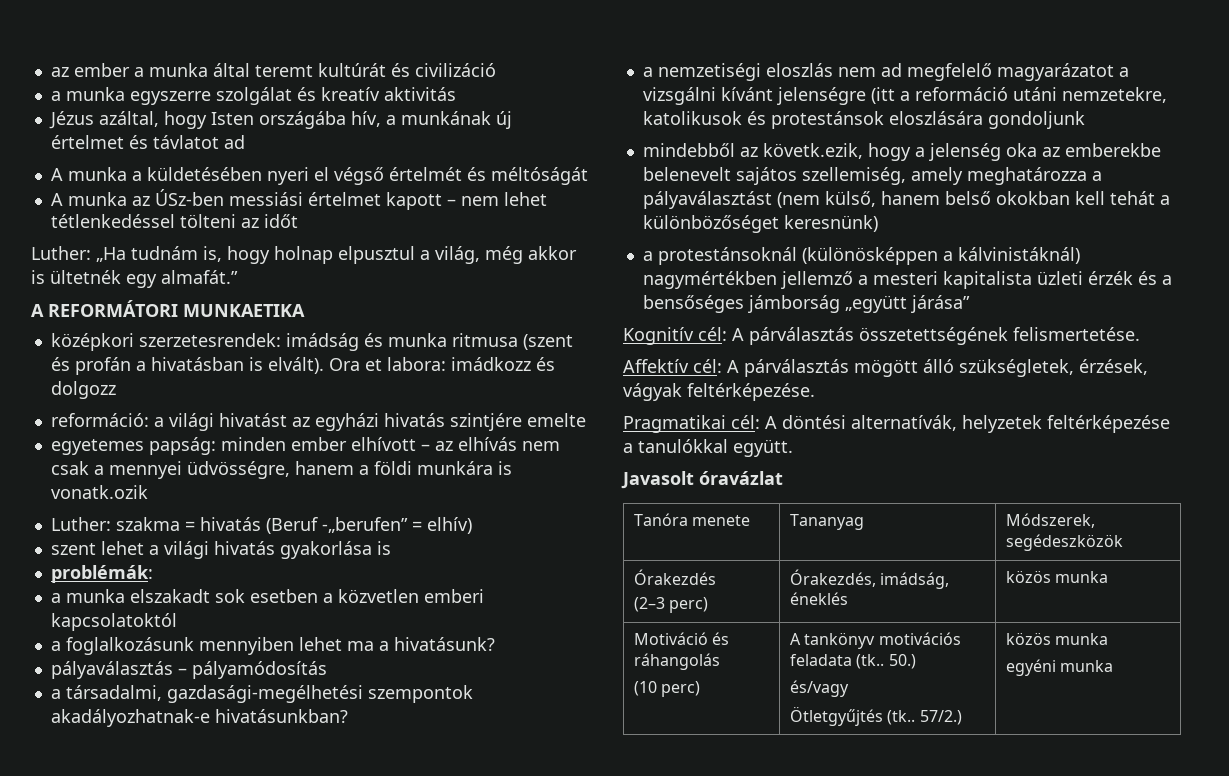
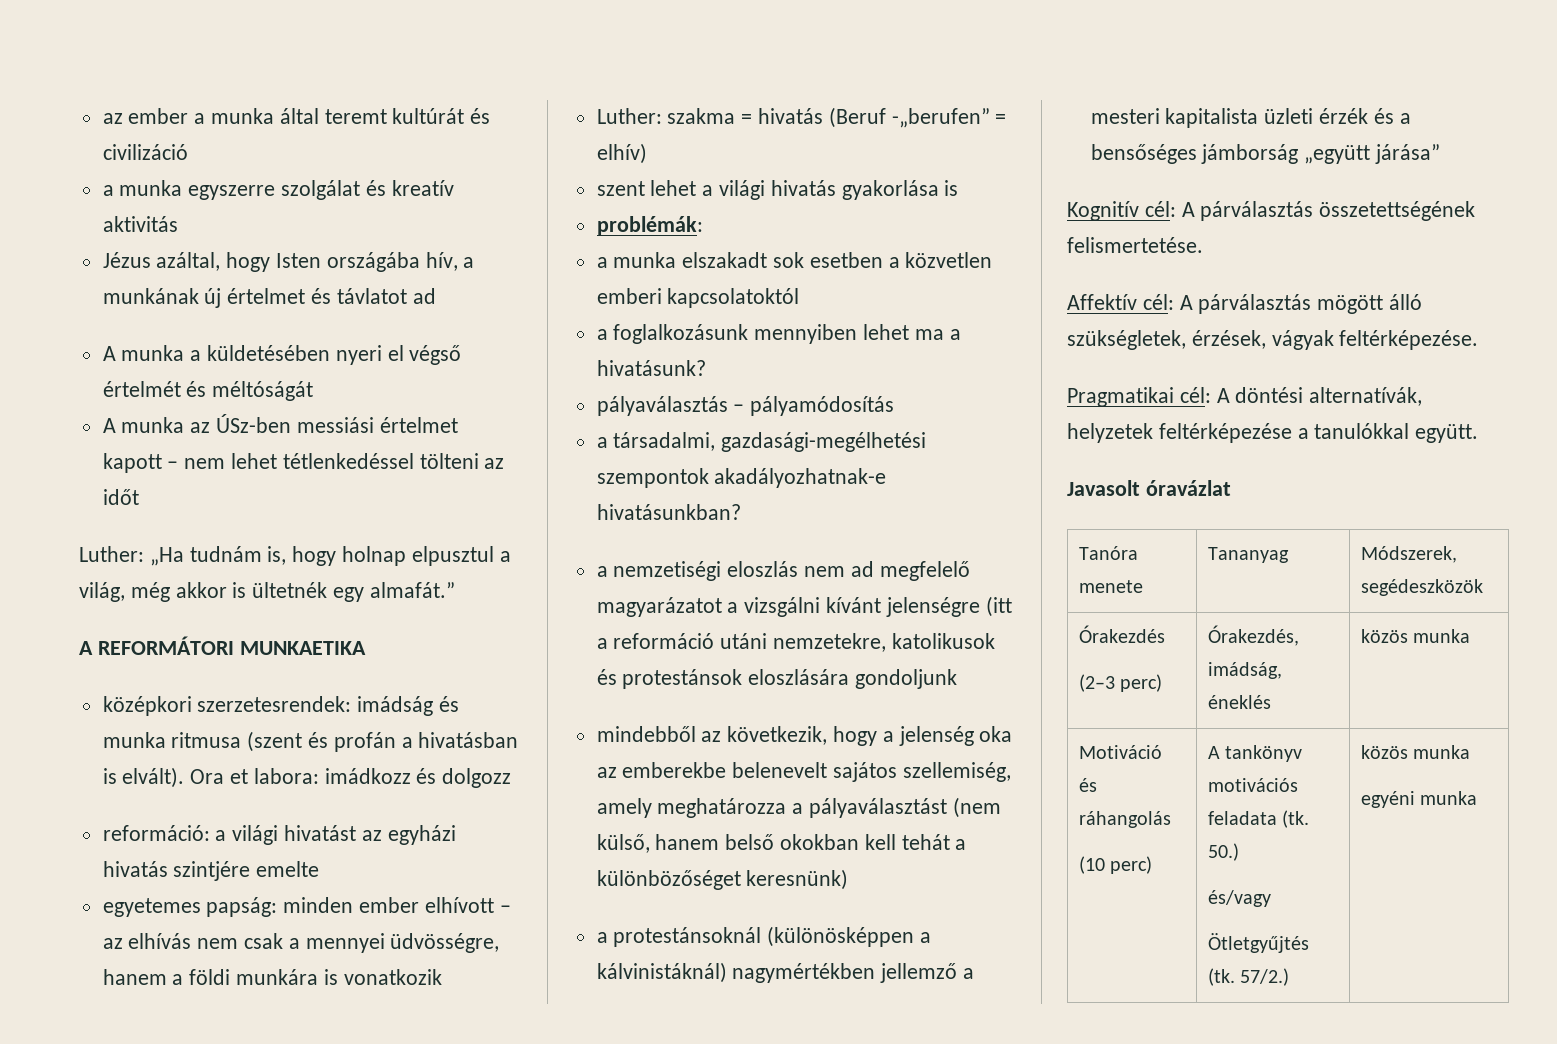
[50,485,148,499] vonatk.ozik -> [343,969,442,985] vonatkozik
[762,143,863,159] követk.ezik, -> [727,726,828,745] következik,
[856,654,885,669] (tk.. -> [1282,810,1310,828] (tk.
[887,710,916,725] (tk.. -> [1207,968,1235,986] (tk.

